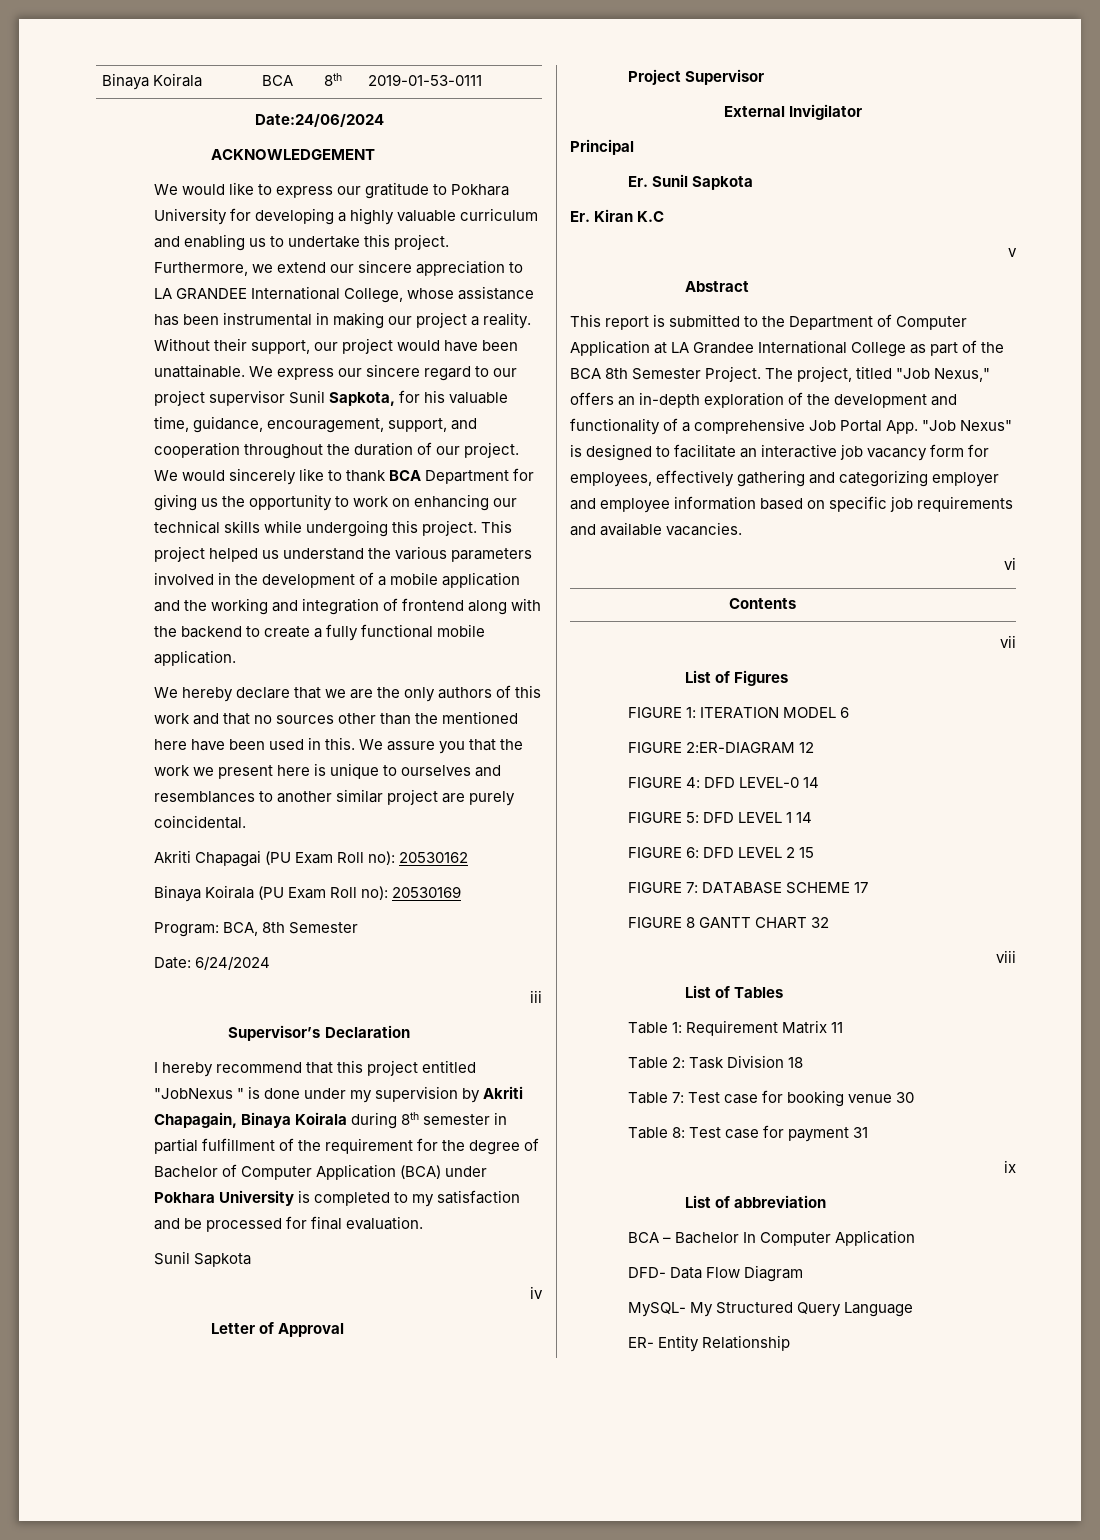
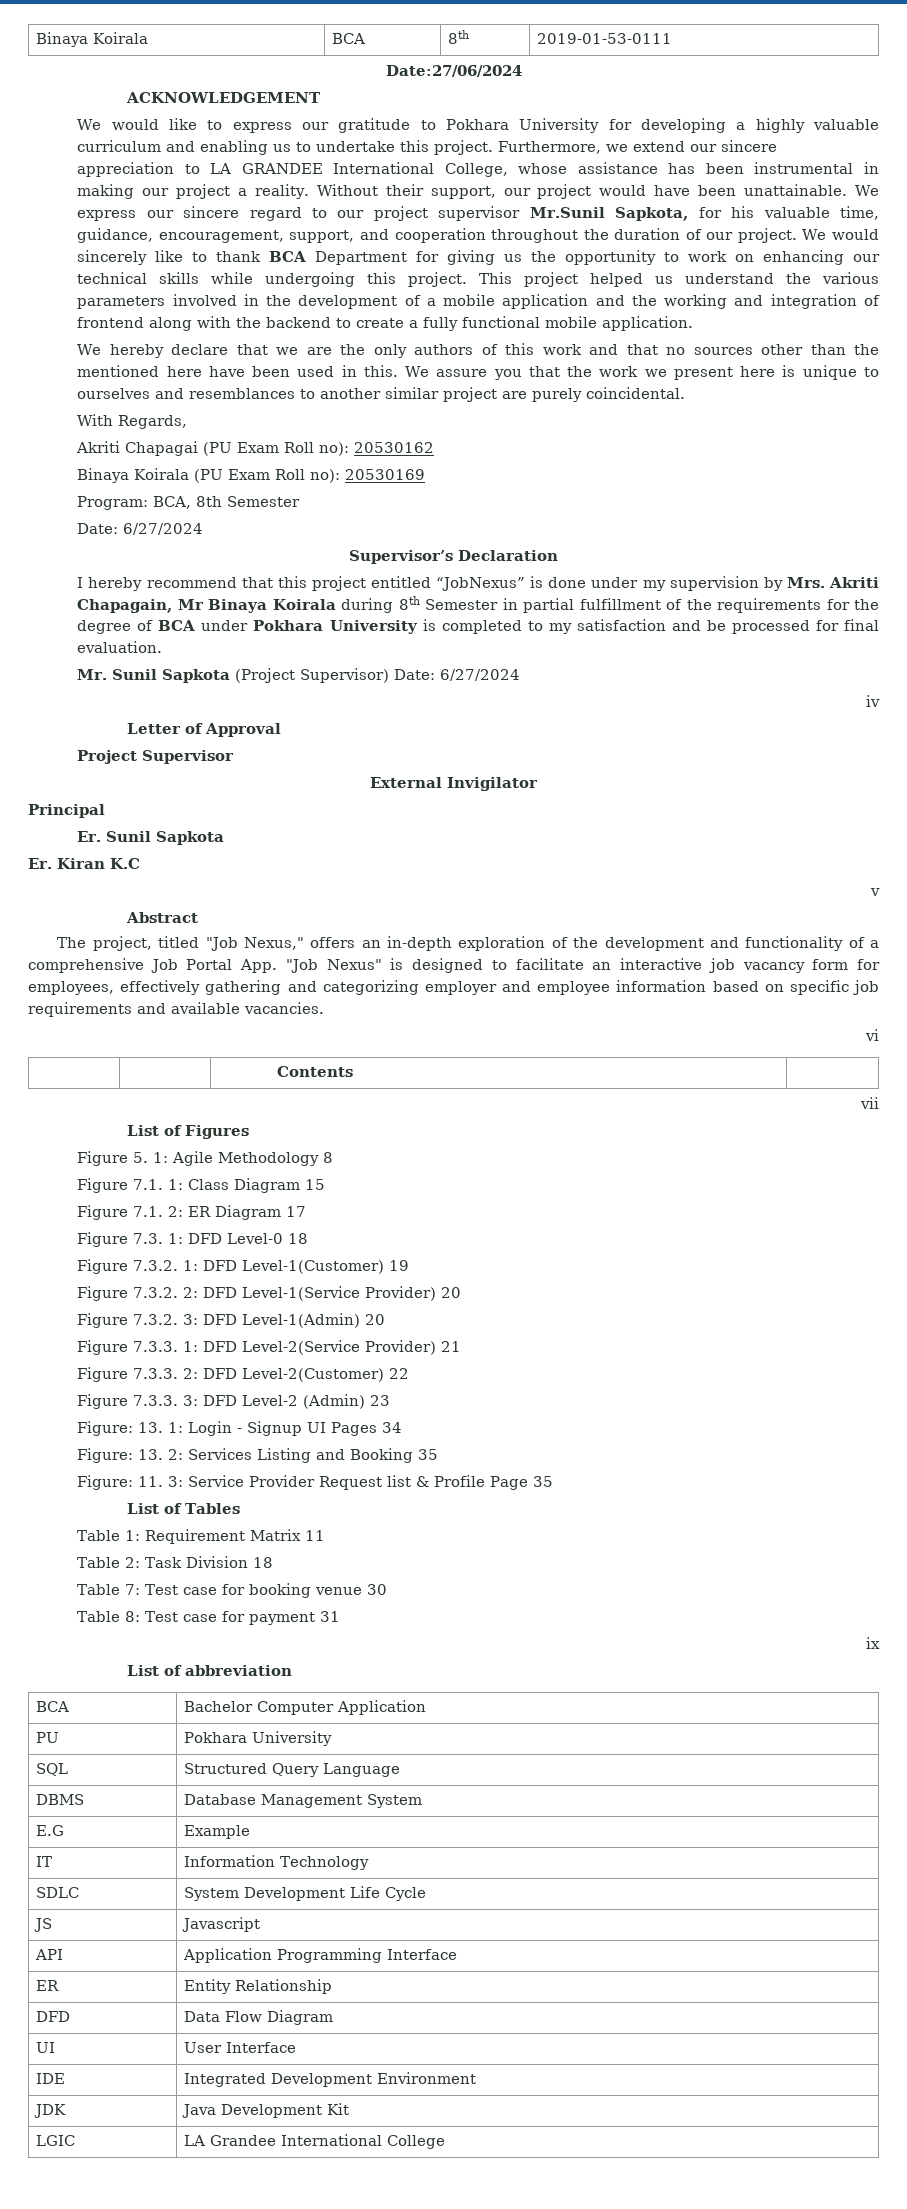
[254,113,384,127] Date:24/06/2024 -> [385,65,522,77] Date:27/06/2024
[288,390,325,404] Sunil -> [529,207,605,218] Mr.Sunil
(246, 822) none -> [77,414,188,429] // With Regards,
[194,956,270,970] [530,990,542,1003] 6/24/2024 // iii -> [123,523,204,535] 6/27/2024
[153,1088,244,1099] "JobNexus " -> [436,577,526,591] “JobNexus”
(481, 1095) none -> [786,577,825,588] Mrs.
(237, 1120) none -> [177,599,204,610] Mr
[422,1114,490,1125] semester -> [425,599,499,610] Semester
[324,1138,413,1154] requirement -> [717,598,822,613] requirements
[153,1164,441,1180] Bachelor of Computer Application (BCA) -> [158,620,196,631] BCA
[153,1251,251,1267] Sunil Sapkota -> [77,668,521,683] Mr. Sunil Sapkota (Project Supervisor) Date: 6/27/2024
[570,314,968,330] [570,340,1005,357] [570,366,762,382] This report is submitted to the Department of Computer Application at LA Grandee International College as part of the BCA 8th Semester Project. -> (198, 917) none
[627,707,849,718] [627,742,814,753] [627,777,819,788] [627,812,812,823] [627,847,814,858] [627,882,868,894] [627,917,829,928] [996,950,1016,963] FIGURE 1: ITERATION MODEL 6 // FIGURE 2:ER-DIAGRAM 12 // FIGURE 4: DFD LEVEL-0 14 // FIGURE 5: DFD LEVEL 1 14 // FIGURE 6: DFD LEVEL 2 15 // FIGURE 7: DATABASE SCHEME 17 // FIGURE 8 GANTT CHART 32 // viii -> [77,1151,334,1166] [77,1178,326,1193] [77,1205,307,1220] [77,1232,309,1247] [77,1259,410,1274] [77,1286,462,1301] [77,1313,386,1328] [77,1340,462,1355] [77,1367,410,1382] [77,1394,391,1409] [77,1421,403,1436] [77,1448,439,1463] [77,1475,554,1490] Figure 5. 1: Agile Methodology 8 // Figure 7.1. 1: Class Diagram 15 // Figure 7.1. 2: ER Diagram 17 // Figure 7.3. 1: DFD Level-0 18 // Figure 7.3.2. 1: DFD Level-1(Customer) 19 // Figure 7.3.2. 2: DFD Level-1(Service Provider) 20 // Figure 7.3.2. 3: DFD Level-1(Admin) 20 // Figure 7.3.3. 1: DFD Level-2(Service Provider) 21 // Figure 7.3.3. 2: DFD Level-2(Customer) 22 // Figure 7.3.3. 3: DFD Level-2 (Admin) 23 // Figure: 13. 1: Login - Signup UI Pages 34 // Figure: 13. 2: Services Listing and Booking 35 // Figure: 11. 3: Service Provider Request list & Profile Page 35
[627,1230,915,1246] [627,1265,803,1282] [627,1302,913,1317] [627,1335,790,1352] // BCA – Bachelor In Computer Application // DFD- Data Flow Diagram // MySQL- My Structured Query Language // ER- Entity Relationship -> [36,1701,70,1712] [184,1700,427,1715] [36,1732,60,1743] [184,1731,333,1746] [36,1763,69,1776] [184,1763,401,1777] [36,1794,85,1805] [184,1794,423,1808] [36,1825,65,1836] [184,1825,251,1839] [36,1856,53,1867] [184,1855,370,1870] [36,1887,80,1898] [184,1886,427,1901] [34,1918,53,1932] [182,1917,261,1932] [35,1949,64,1960] [183,1948,458,1963] [36,1980,60,1991] [184,1979,333,1994] [36,2011,71,2022] [184,2010,334,2025] [36,2042,56,2053] [184,2042,297,2053] [36,2073,66,2084] [184,2072,477,2087] [34,2104,67,2118] [182,2103,350,2118] [36,2135,76,2146] [184,2134,446,2149] // BCA | Bachelor Computer Application // PU | Pokhara University // SQL | Structured Query Language // DBMS | Database Management System // E.G | Example // IT | Information Technology // SDLC | System Development Life Cycle // JS | Javascript // API | Application Programming Interface // ER | Entity Relationship // DFD | Data Flow Diagram // UI | User Interface // IDE | Integrated Development Environment // JDK | Java Development Kit // LGIC | LA Grandee International College

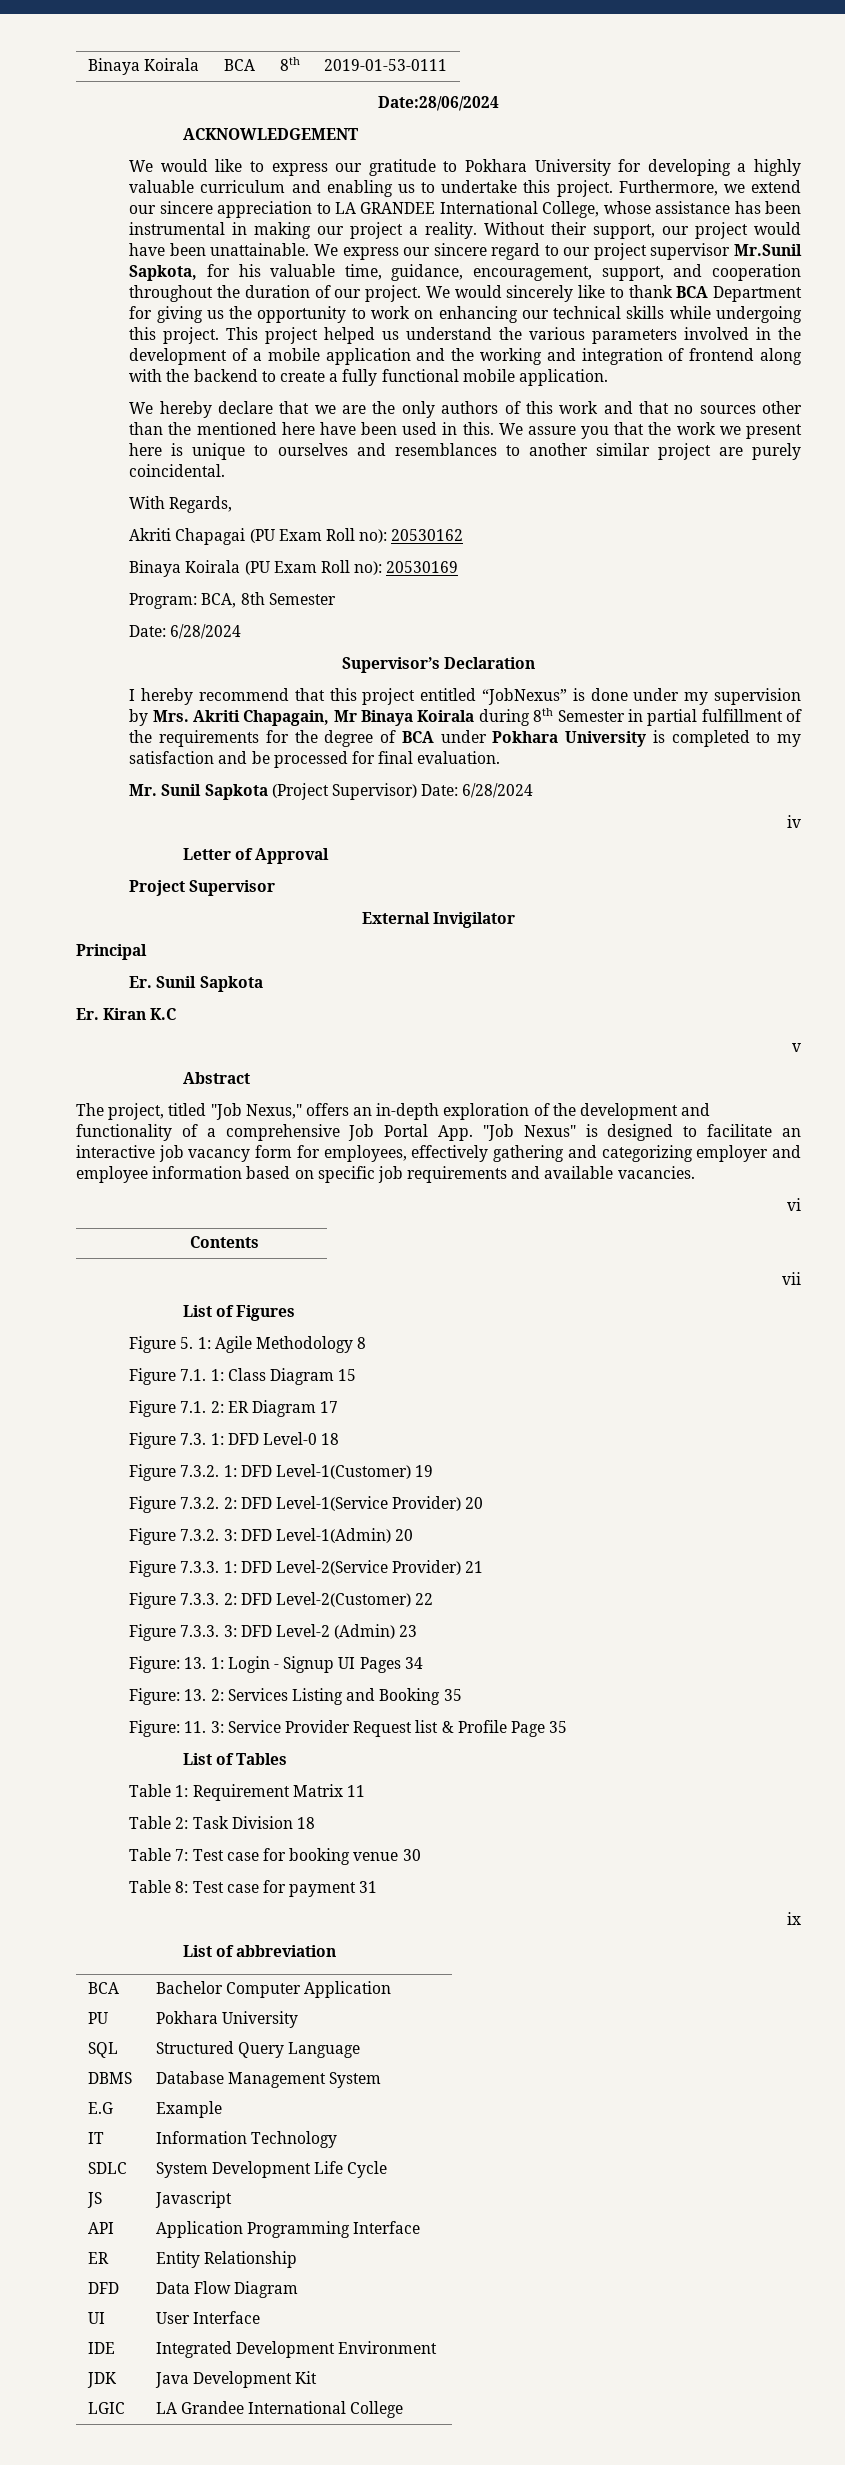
[385,65,522,77] Date:27/06/2024 -> [378,96,499,111] Date:28/06/2024
[123,523,204,535] 6/27/2024 -> [170,624,242,639] 6/28/2024
[440,669,521,681] 6/27/2024 -> [462,783,534,798] 6/28/2024

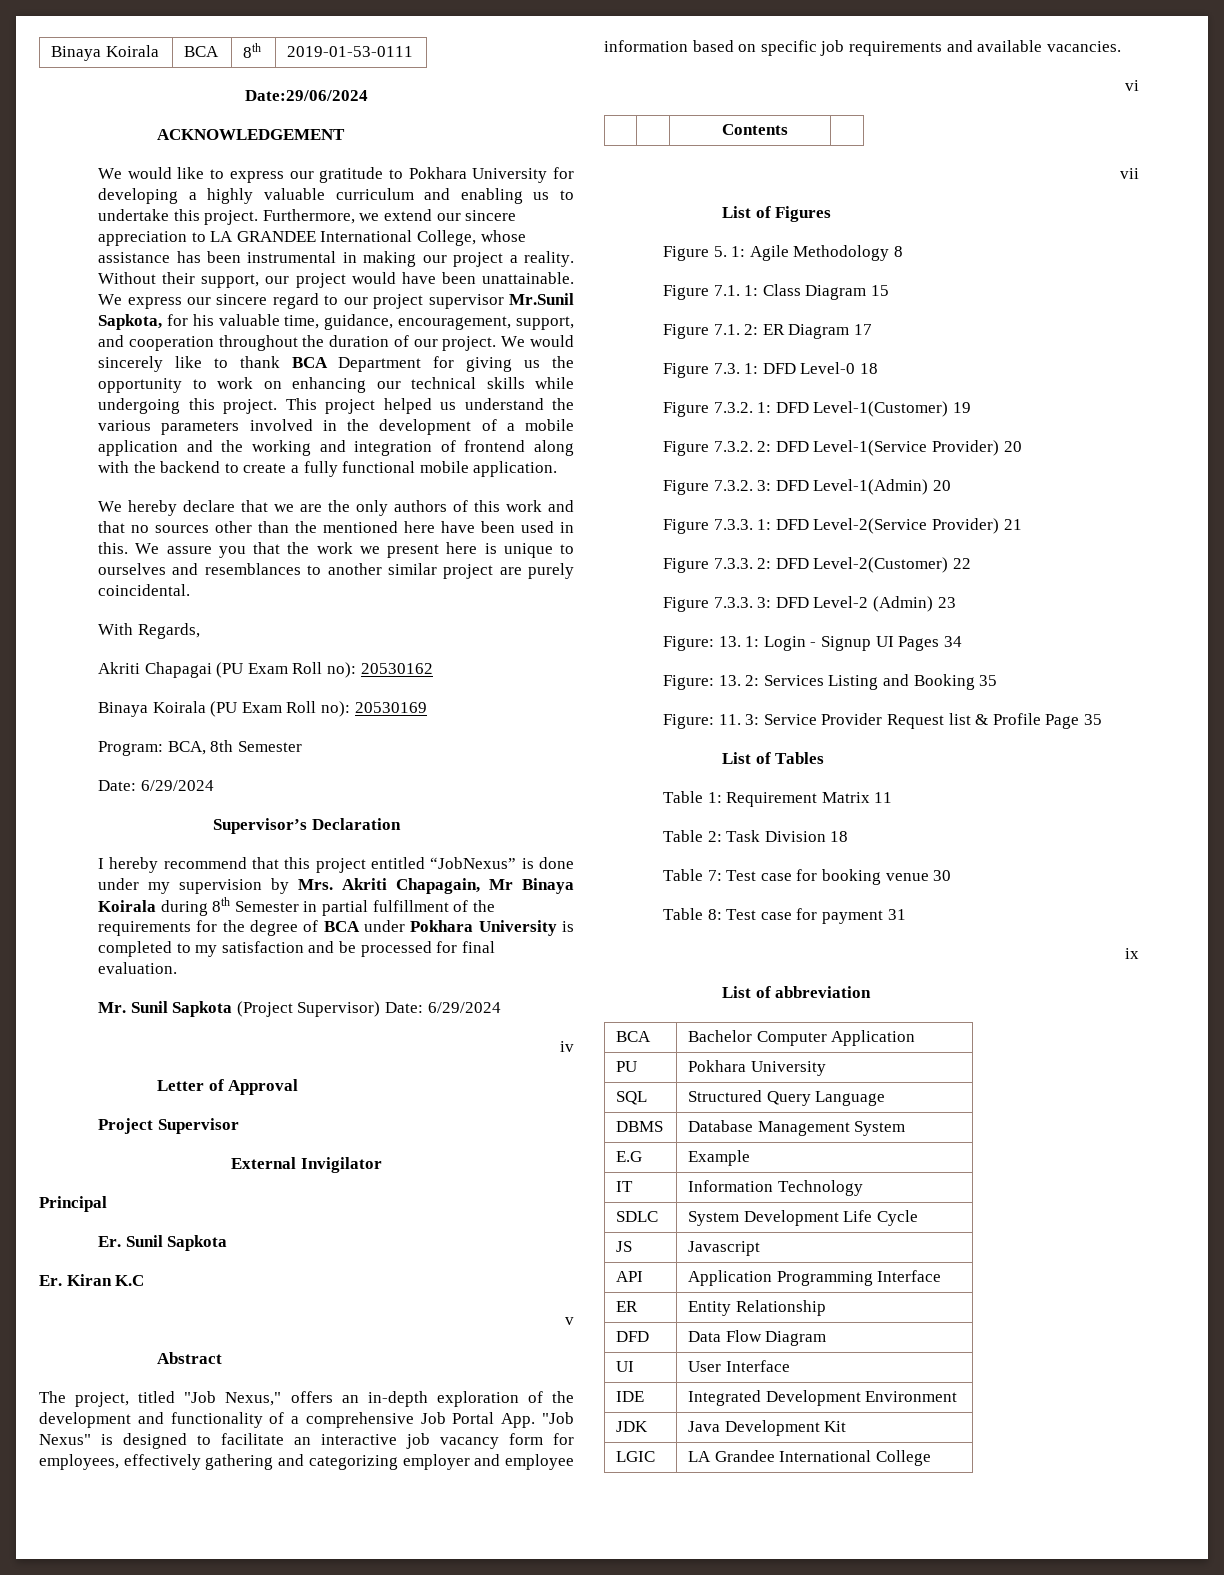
[378,96,499,111] Date:28/06/2024 -> [245,90,368,101] Date:29/06/2024
[170,624,242,639] 6/28/2024 -> [140,780,214,791] 6/29/2024
[462,783,534,798] 6/28/2024 -> [427,1002,501,1013] 6/29/2024

